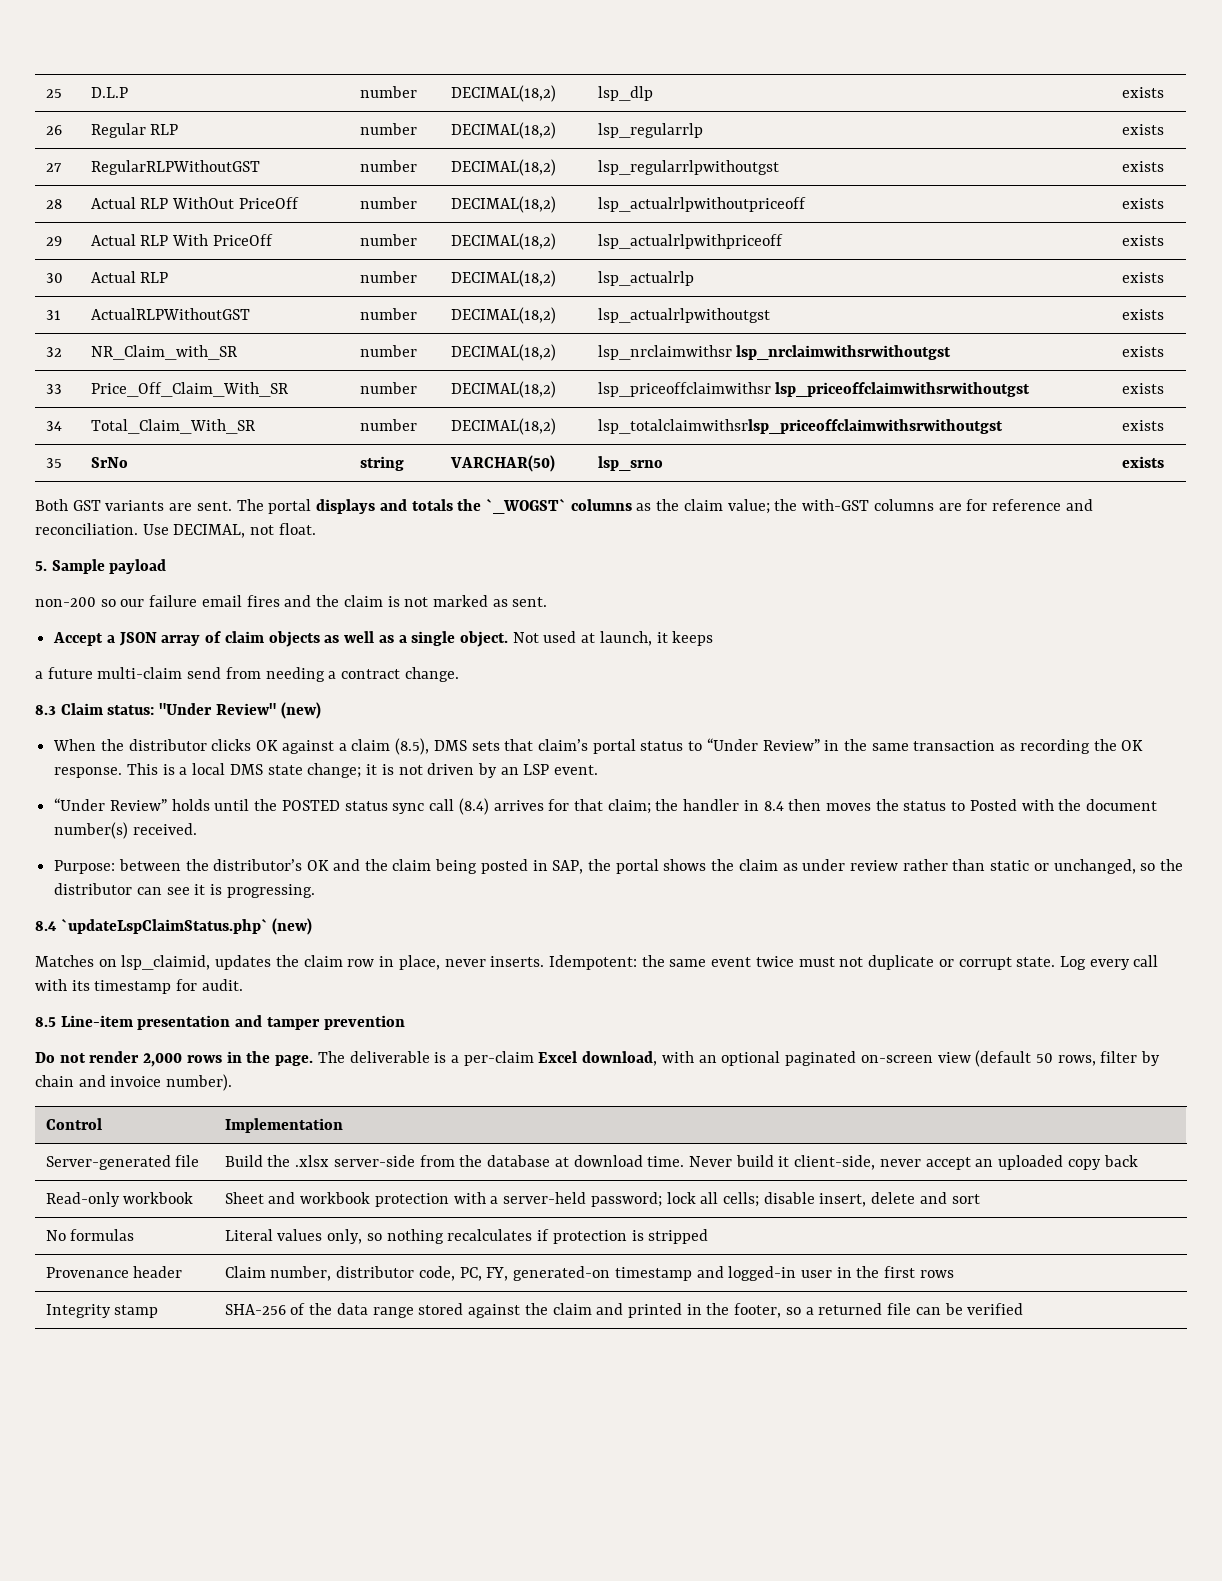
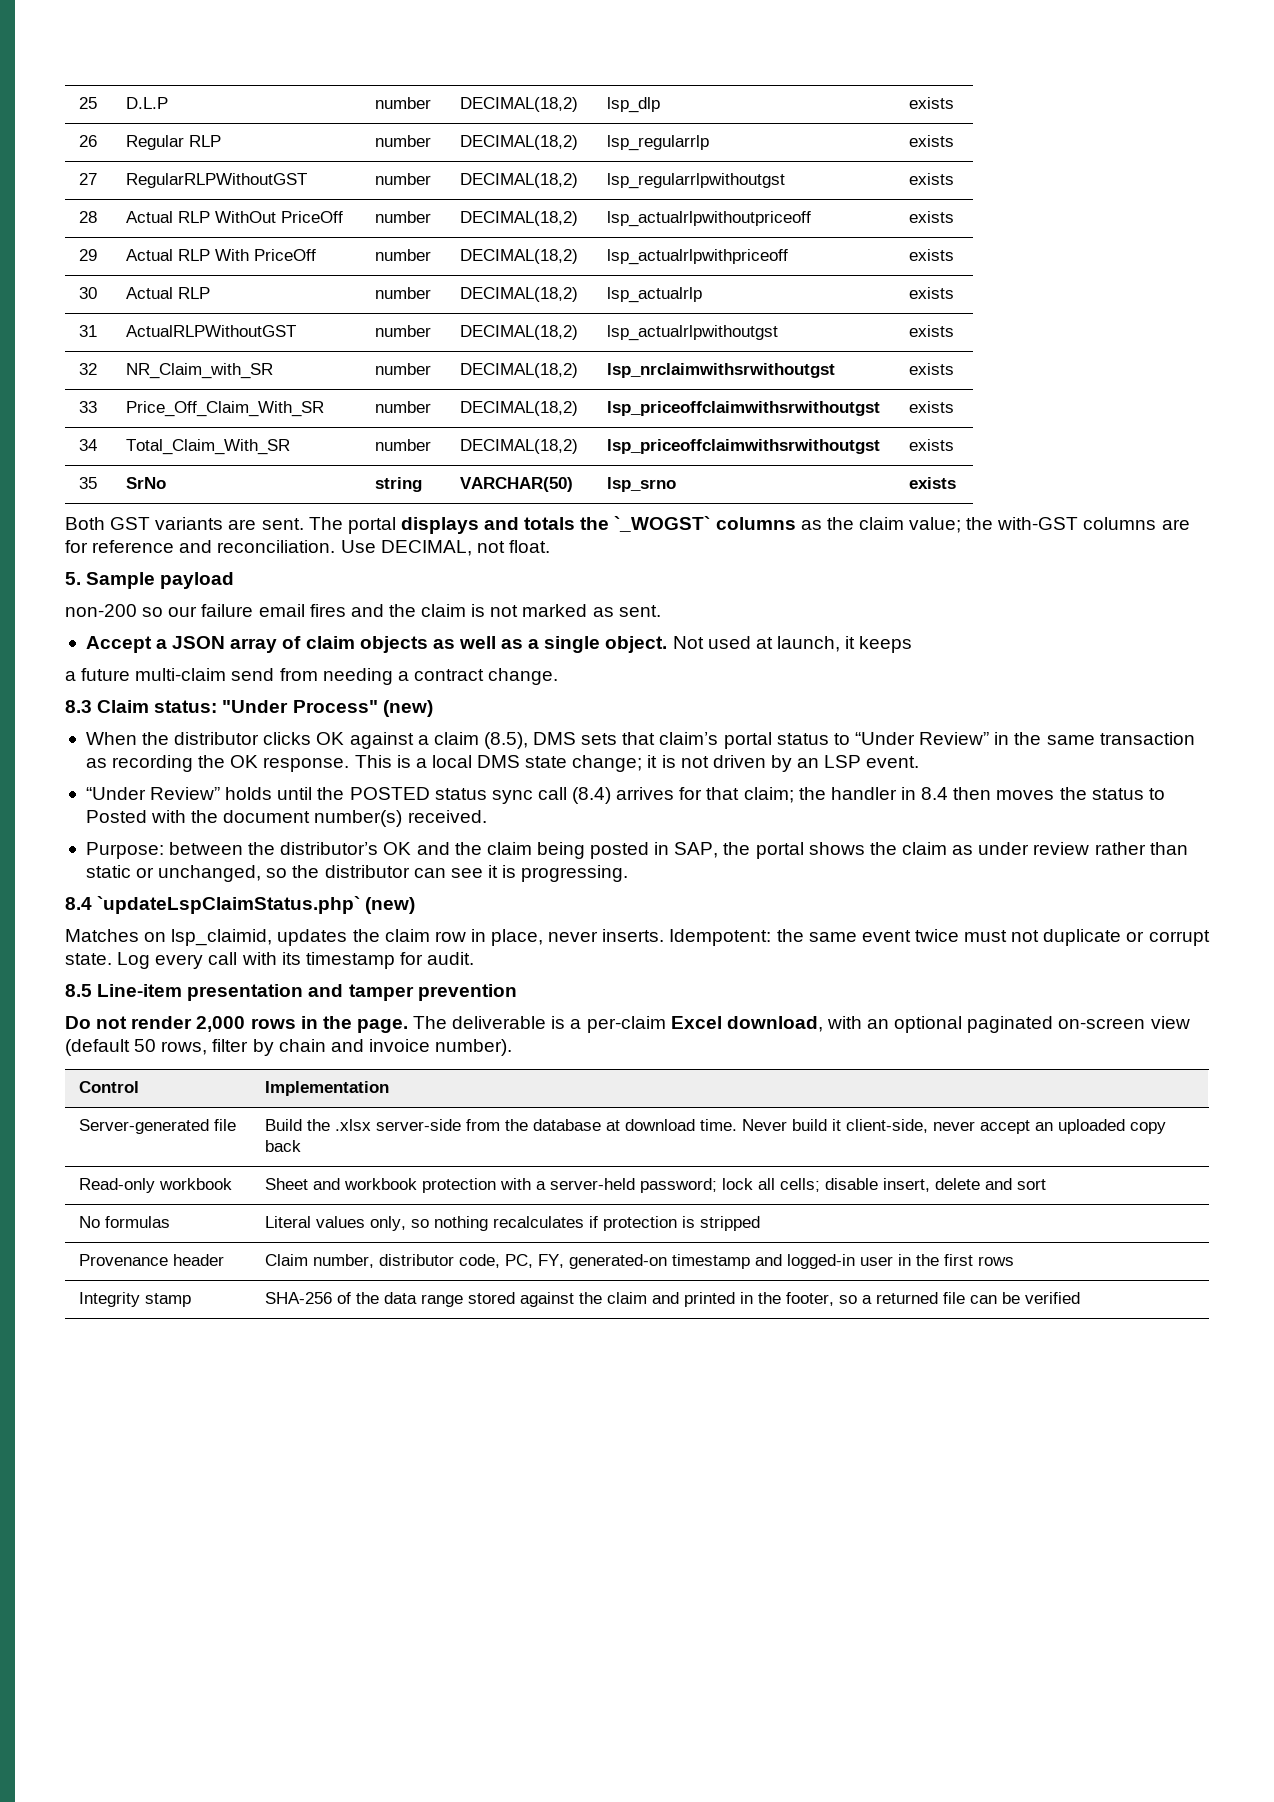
[597,345,732,360] lsp_nrclaimwithsr -> (579, 370) none
[597,382,771,397] lsp_priceoffclaimwithsr -> (579, 408) none
[597,419,1003,434] lsp_totalclaimwithsrlsp_priceoffclaimwithsrwithoutgst -> [607,439,881,454] lsp_priceoffclaimwithsrwithoutgst
[215,703,276,715] Review" -> [292,700,378,713] Process"

